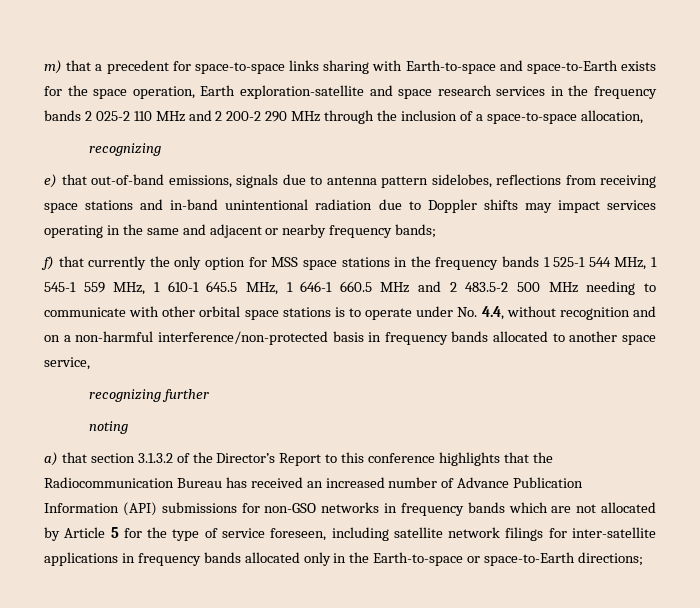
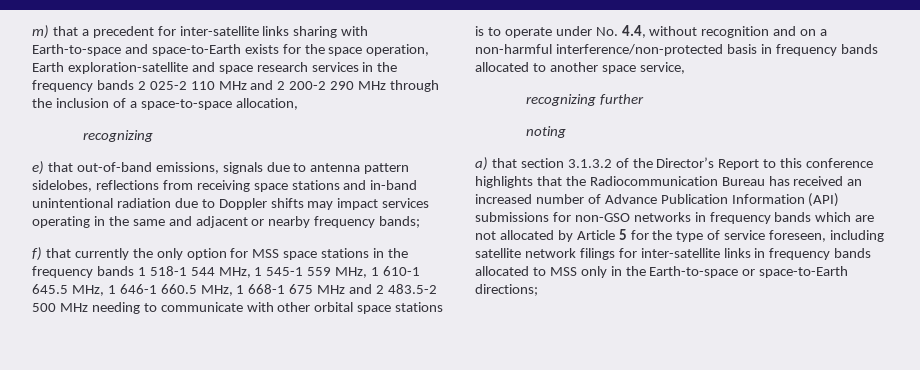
[194,62,285,74] space-to-space -> [179,26,259,36] inter-satellite
[553,257,586,267] 525-1 -> [149,266,187,276] 518-1
(372, 286) none -> [200,284,314,296] MHz, 1 668-1 675
[44,552,300,566] applications in frequency bands allocated -> [723,248,872,260] [475,266,577,276] links in frequency bands allocated to MSS

